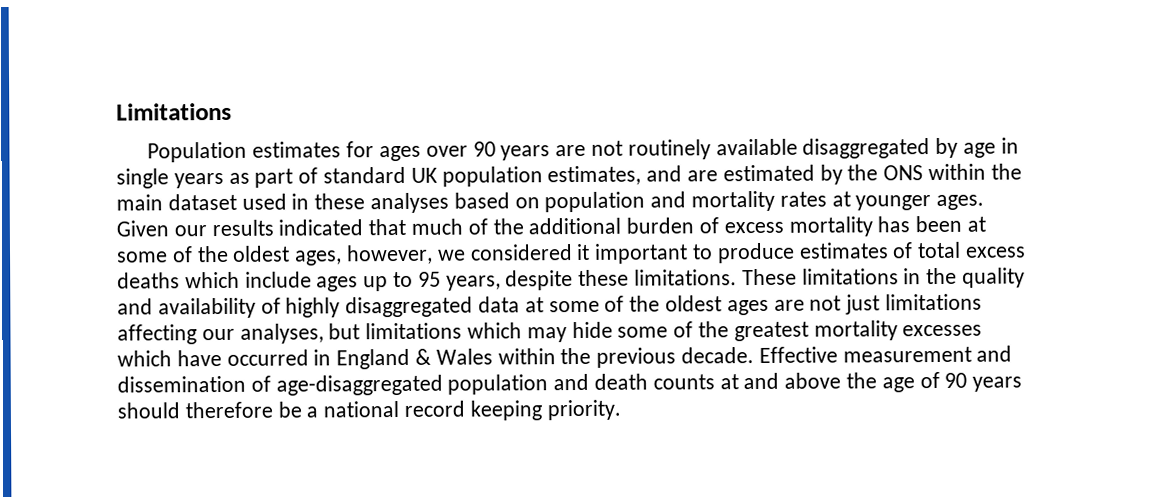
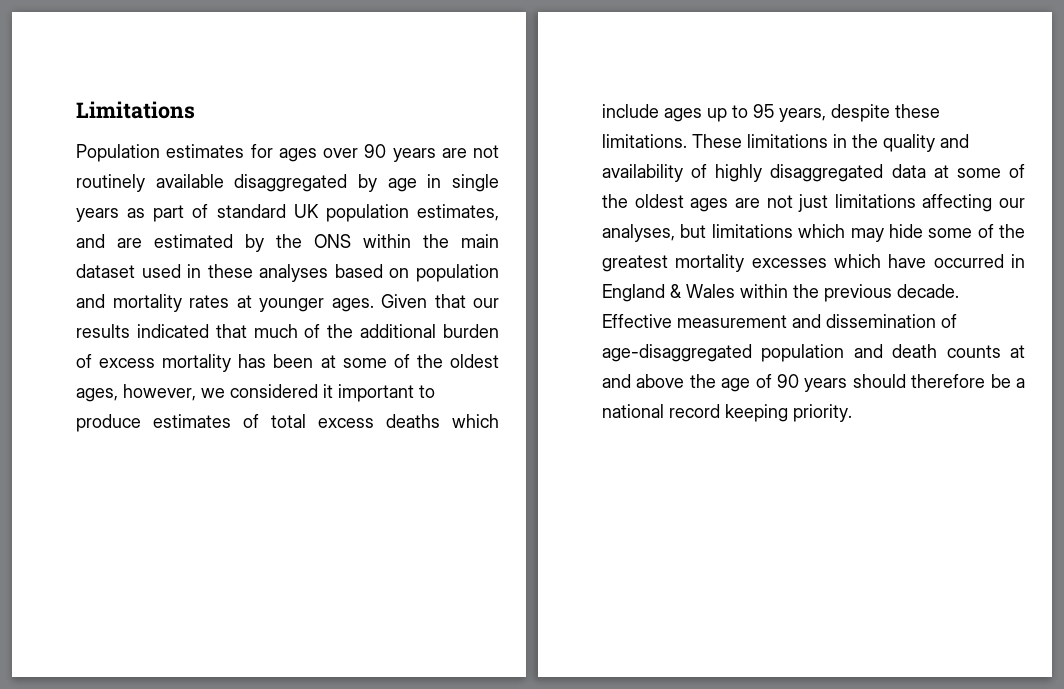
(169, 228) none -> [434,294,466,308] that

